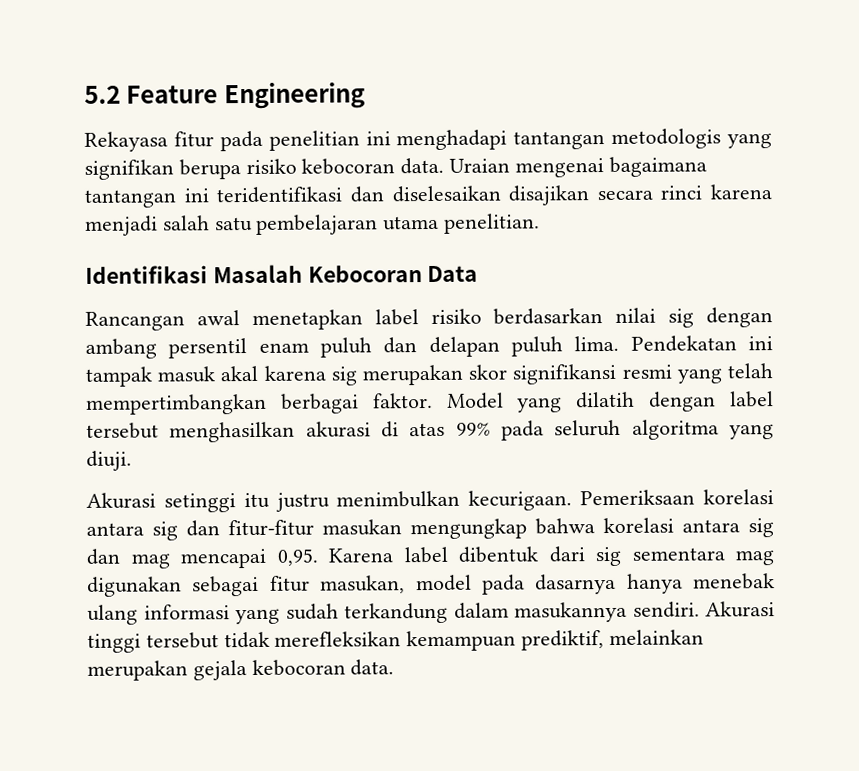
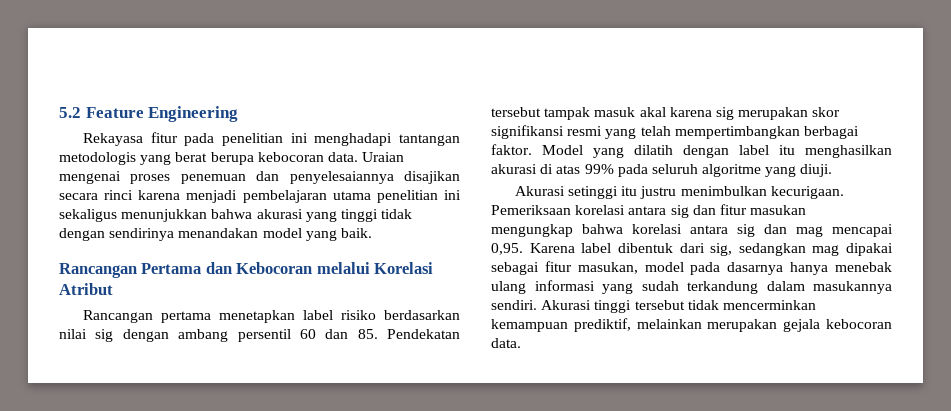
[84,158,297,180] signifikan berupa risiko -> [175,152,254,165] berat berupa
[608,156,707,177] [84,185,501,208] bagaimana tantangan ini teridentifikasi dan diselesaikan -> [130,171,394,184] proses penemuan dan penyelesaiannya
[162,213,541,235] [85,264,479,284] [85,310,240,331] salah satu pembelajaran utama penelitian. // Identifikasi Masalah Kebocoran Data // Rancangan awal -> [242,190,462,203] [59,209,413,222] [59,228,372,241] [59,262,434,278] [59,283,113,295] [82,310,211,323] pembelajaran utama penelitian ini sekaligus menunjukkan bahwa akurasi yang tinggi tidak dengan sendirinya menandakan model yang baik. // Rancangan Pertama dan Kebocoran melalui Korelasi Atribut // Rancangan pertama
[258,335,773,358] enam puluh dan delapan puluh lima. Pendekatan ini -> [299,329,460,339] [491,107,541,117] 60 dan 85. Pendekatan tersebut
[86,422,159,439] tersebut -> [779,145,795,155] itu
[631,419,719,440] algoritma -> [702,164,762,177] algoritme
[228,519,314,537] fitur-fitur -> [719,204,747,215] fitur
[595,546,775,567] [87,576,182,597] sig sementara mag digunakan -> [710,243,893,256] sig, sedangkan mag dipakai
[274,631,402,647] merefleksikan -> [722,300,816,310] mencerminkan

